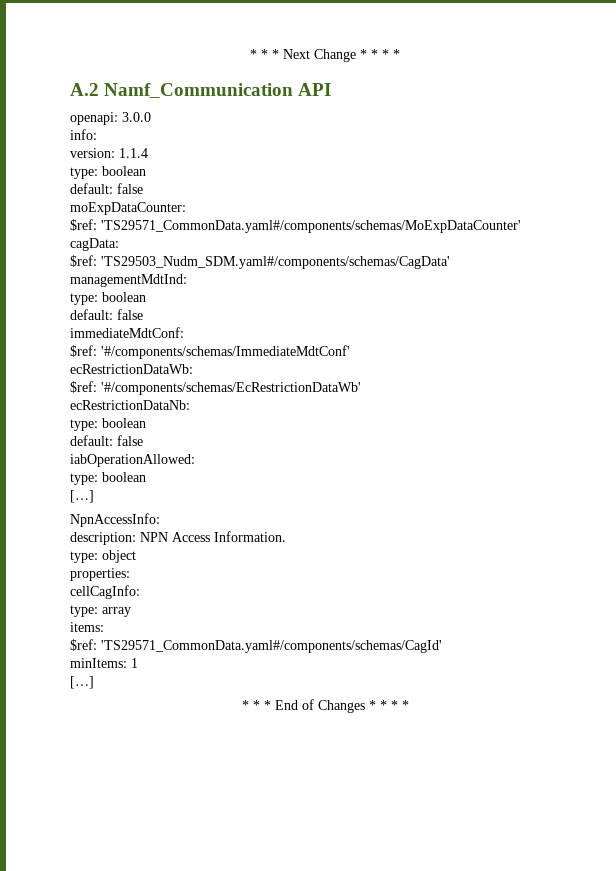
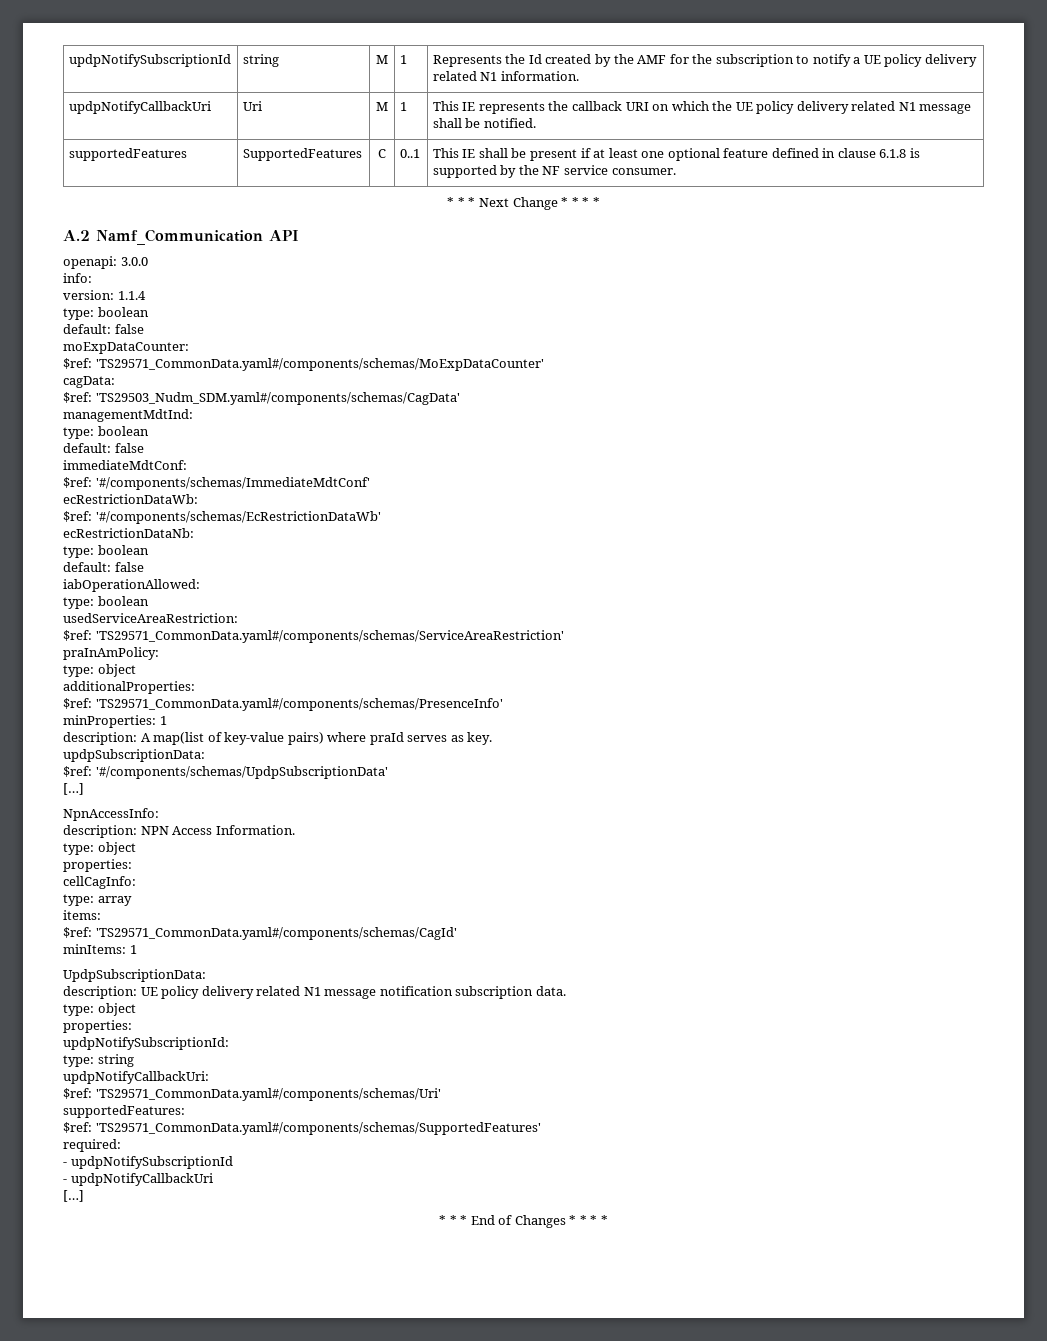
(250, 54) none -> [68,54,231,67] [242,54,279,67] [376,55,388,64] [399,55,407,64] [432,54,977,67] [432,71,579,81] [68,101,211,114] [242,101,262,111] [376,102,388,111] [399,102,407,111] [432,101,972,114] [432,118,536,128] [68,148,187,161] [242,148,362,161] [378,149,386,158] [399,149,420,158] [432,148,920,161] [432,165,676,178] updpNotifySubscriptionId | string | M | 1 | Represents the Id created by the AMF for the subscription to notify a UE policy delivery related N1 information. // updpNotifyCallbackUri | Uri | M | 1 | This IE represents the callback URI on which the UE policy delivery related N1 message shall be notified. // supportedFeatures | SupportedFeatures | C | 0..1 | This IE shall be present if at least one optional feature defined in clause 6.1.8 is supported by the NF service consumer. //
(146, 477) none -> [63,613,238,623] [63,630,564,643] [63,647,159,660] [63,664,136,677] [63,681,195,694] [63,698,503,711] [63,715,167,728] [63,732,493,745] [63,749,205,762] [63,766,388,779] // usedServiceAreaRestriction: // $ref: 'TS29571_CommonData.yaml#/components/schemas/ServiceAreaRestriction' // praInAmPolicy: // type: object // additionalProperties: // $ref: 'TS29571_CommonData.yaml#/components/schemas/PresenceInfo' // minProperties: 1 // description: A map(list of key-value pairs) where praId serves as key. // updpSubscriptionData: // $ref: '#/components/schemas/UpdpSubscriptionData'
(138, 663) none -> [63,969,206,982] [63,986,566,999] [63,1003,136,1016] [63,1020,132,1033] [63,1037,229,1050] [63,1054,134,1067] [63,1071,209,1084] [63,1088,441,1101] [63,1105,185,1118] [63,1122,541,1135] [63,1139,121,1152] [63,1156,233,1169] [63,1173,213,1186] // UpdpSubscriptionData: // description: UE policy delivery related N1 message notification subscription data. // type: object // properties: // updpNotifySubscriptionId: // type: string // updpNotifyCallbackUri: // $ref: 'TS29571_CommonData.yaml#/components/schemas/Uri' // supportedFeatures: // $ref: 'TS29571_CommonData.yaml#/components/schemas/SupportedFeatures' // required: // - updpNotifySubscriptionId // - updpNotifyCallbackUri

